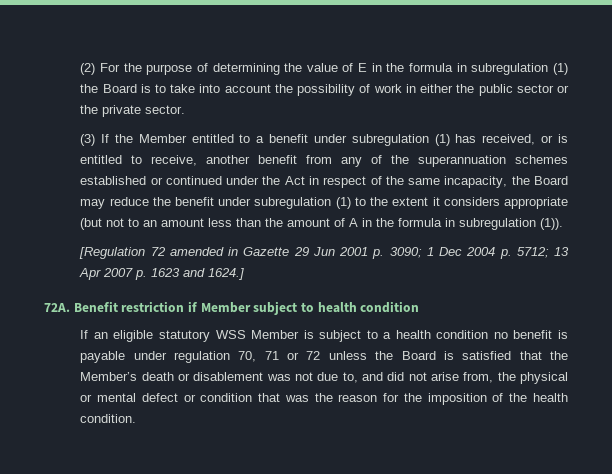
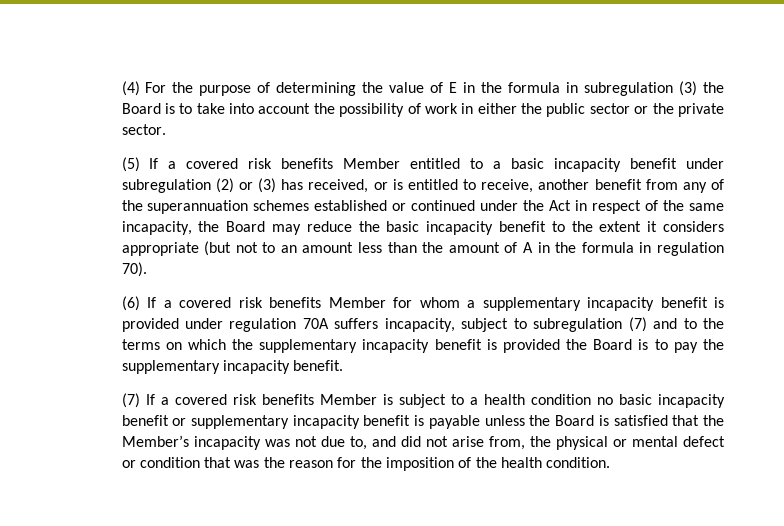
[80,63,96,75] (2) -> [121,81,140,96] (4)
[553,63,569,75] (1) -> [679,81,698,96] (3)
[80,134,133,146] (3) If the -> [121,157,334,172] (5) If a covered risk benefits
[269,134,450,146] benefit under subregulation (1) -> [511,158,724,172] [121,178,277,193] basic incapacity benefit under subregulation (2) or (3)
[174,197,351,209] benefit under subregulation (1) -> [386,221,546,235] basic incapacity benefit
[459,218,564,230] [79,247,569,259] [79,268,245,280] [44,301,420,315] [80,330,246,342] subregulation (1)). // [Regulation 72 amended in Gazette 29 Jun 2001 p. 3090; 1 Dec 2004 p. 5712; 13 Apr 2007 p. 1623 and 1624.] // 72A. Benefit restriction if Member subject to health condition // If an eligible statutory WSS -> [657,242,724,256] [121,262,147,277] [121,296,724,311] [121,317,724,332] [121,339,725,353] [121,360,344,374] [121,393,314,408] regulation 70). // (6) If a covered risk benefits Member for whom a supplementary incapacity benefit is provided under regulation 70A suffers incapacity, subject to subregulation (7) and to the terms on which the supplementary incapacity benefit is provided the Board is to pay the supplementary incapacity benefit. // (7) If a covered risk benefits
[513,330,568,339] [80,351,321,363] benefit is payable under regulation 70, 71 or 72 -> [618,394,725,408] [121,415,480,429] basic incapacity benefit or supplementary incapacity benefit is payable
[141,372,264,381] death or disablement -> [193,436,261,450] incapacity

